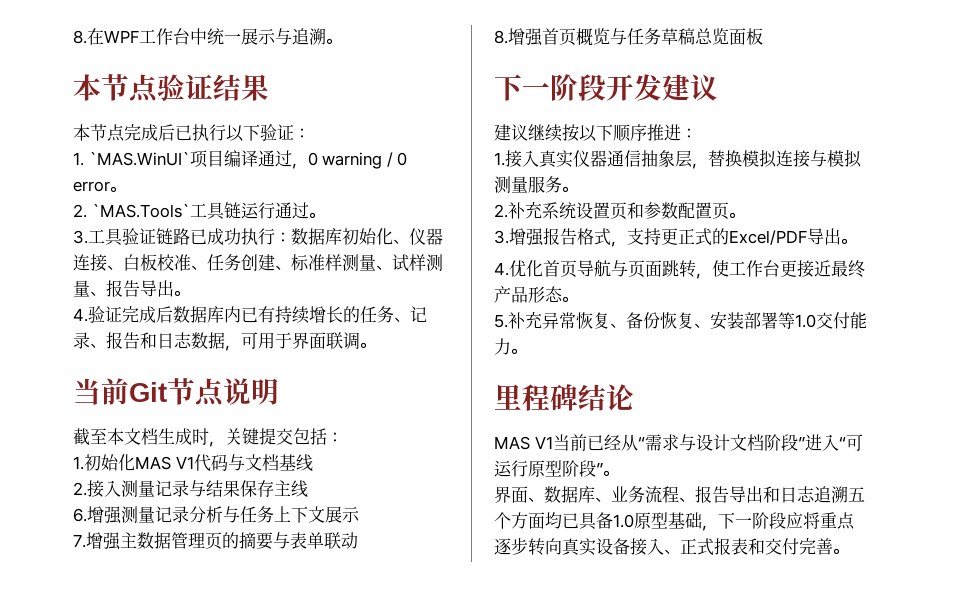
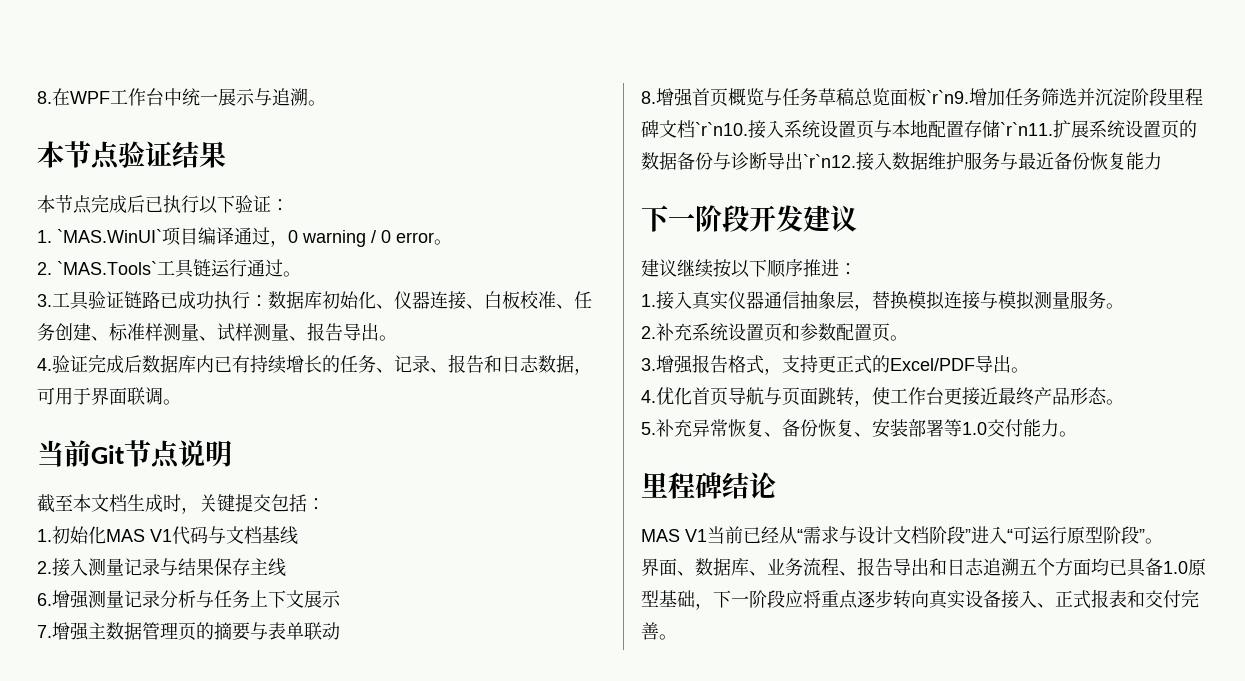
(763, 36) none -> [926,88,1203,106] [641,120,1197,139] [641,152,1162,171] `r`n9.增加任务筛选并沉淀阶段里程碑文档`r`n10.接入系统设置页与本地配置存储`r`n11.扩展系统设置页的数据备份与诊断导出`r`n12.接入数据维护服务与最近备份恢复能力

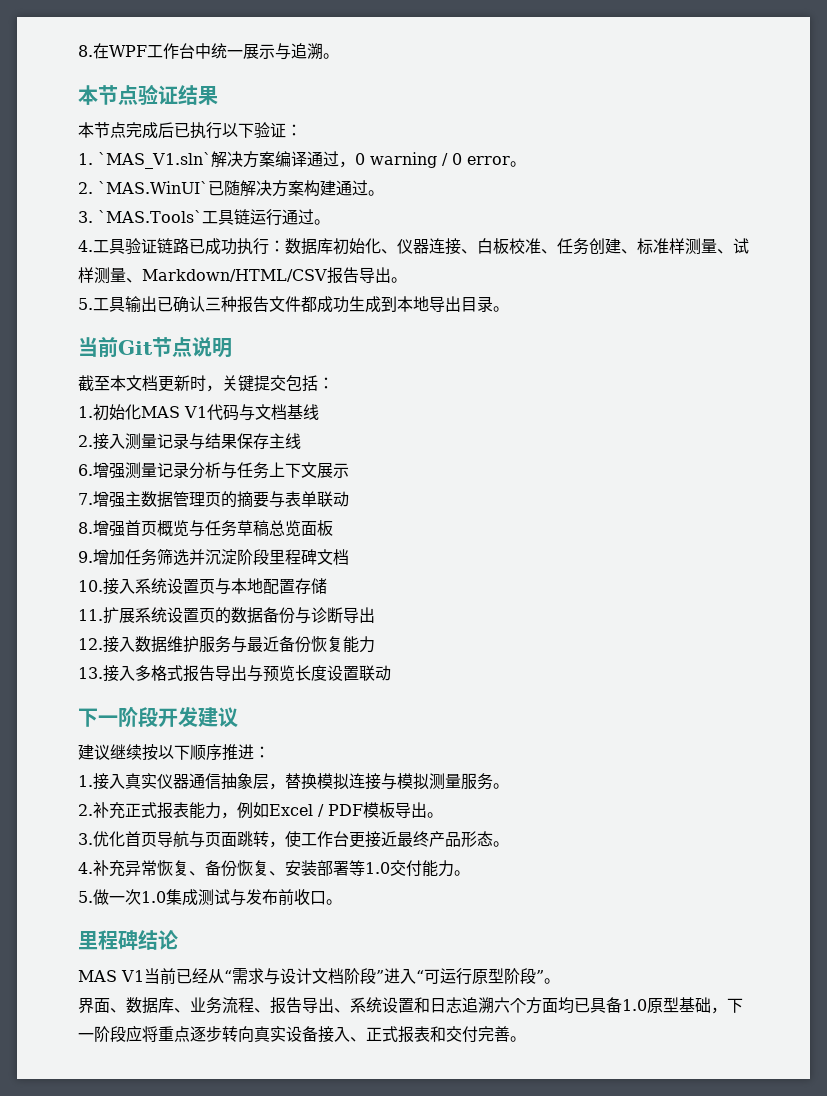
[57,227,198,246] `MAS.WinUI`项目 -> [98,151,275,169] `MAS_V1.sln`解决方案
(52, 268) none -> [98,180,384,197] [78,211,93,223] `MAS.WinUI`已随解决方案构建通过。 // 3.
[37,294,52,307] 3. -> [78,240,93,252] 4.
(307, 338) none -> [142,269,327,282] Markdown/HTML/CSV
[37,354,592,375] [37,387,163,405] 4.验证完成后数据库内已有持续增长的任务、记录、报告和日志数据，可用于界面联调 -> [78,296,493,313] 5.工具输出已确认三种报告文件都成功生成到本地导出目录
[127,494,163,512] 生成 -> [158,375,190,392] 更新
[926,90,969,104] `r`n9. -> [78,551,93,563] // 9.
[695,122,748,136] `r`n10. -> [78,580,103,592] // 10.
[1000,122,1053,136] `r`n11. -> [78,609,103,621] // 11.
[803,154,856,168] `r`n12. -> [78,638,103,650] // 12.
(1162, 161) none -> [78,665,391,682] // 13.接入多格式报告导出与预览长度设置联动
[692,323,908,342] [641,354,1029,375] [641,390,656,403] 系统设置页和参数配置页。 // 3.增强报告格式，支持更正式的Excel/PDF导出。 // 4. -> [125,802,443,819] [78,833,93,845] 正式报表能力，例如Excel / PDF模板导出。 // 3.
[641,422,656,435] 5. -> [78,862,93,874] 4.
(1077, 434) none -> [78,889,342,906] // 5.做一次1.0集成测试与发布前收口。
(929, 567) none -> [334,997,414,1013] 、系统设置
[1019,559,1037,575] 五 -> [494,997,510,1013] 六

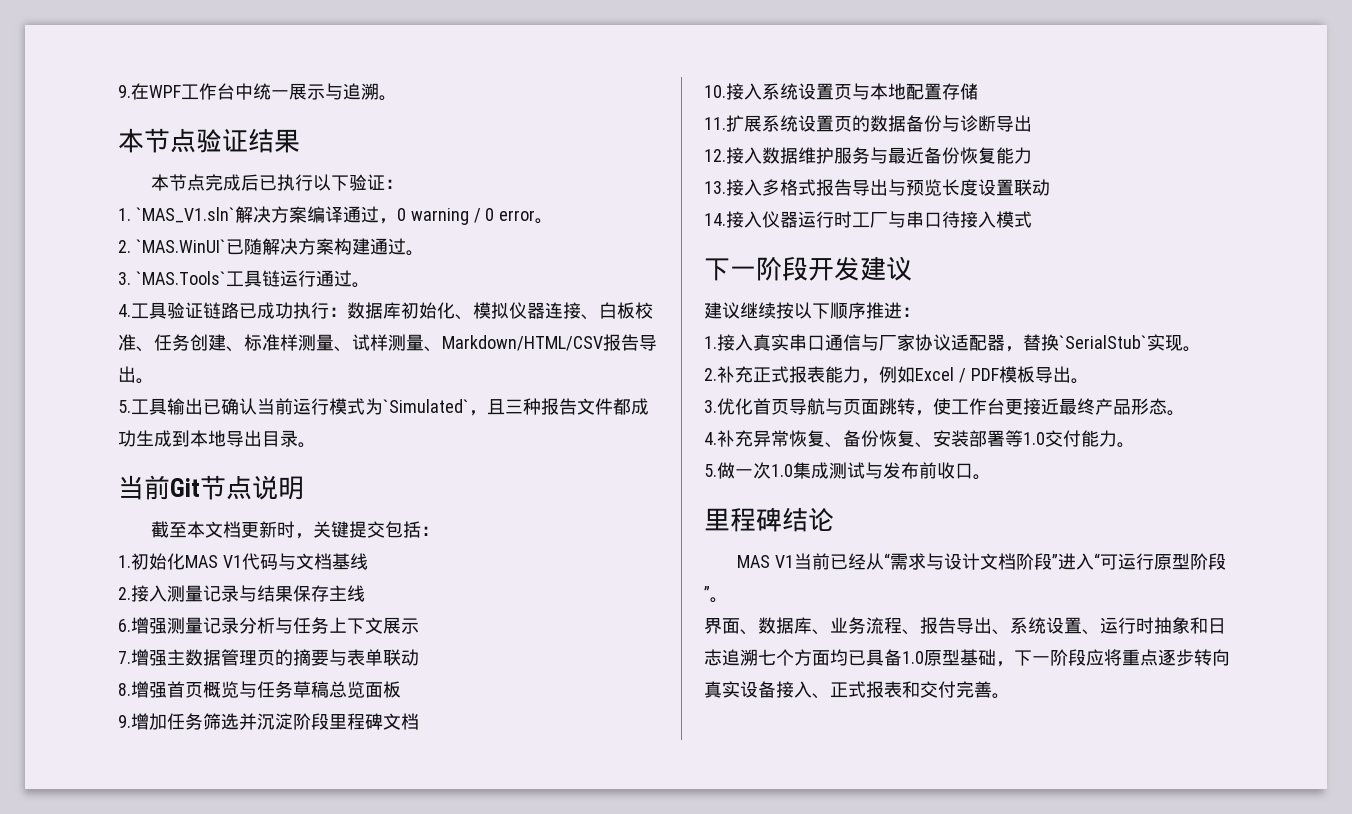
[78,45,93,57] 8. -> [118,85,131,98] 9.
(397, 251) none -> [473,302,509,319] 模拟
(205, 304) none -> [257,398,505,416] 当前运行模式为`Simulated`，且
(391, 673) none -> [704,211,1032,228] // 14.接入仪器运行时工厂与串口待接入模式
[157,773,493,790] 仪器通信抽象层，替换模拟连接与模拟测量服务 -> [789,334,1183,352] 串口通信与厂家协议适配器，替换`SerialStub`实现
(414, 1005) none -> [1082,617,1190,635] 、运行时抽象
[494,997,510,1013] 六 -> [758,649,776,666] 七

